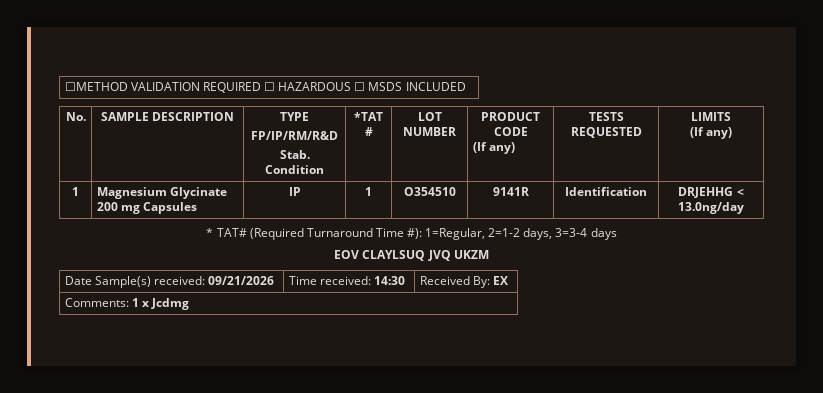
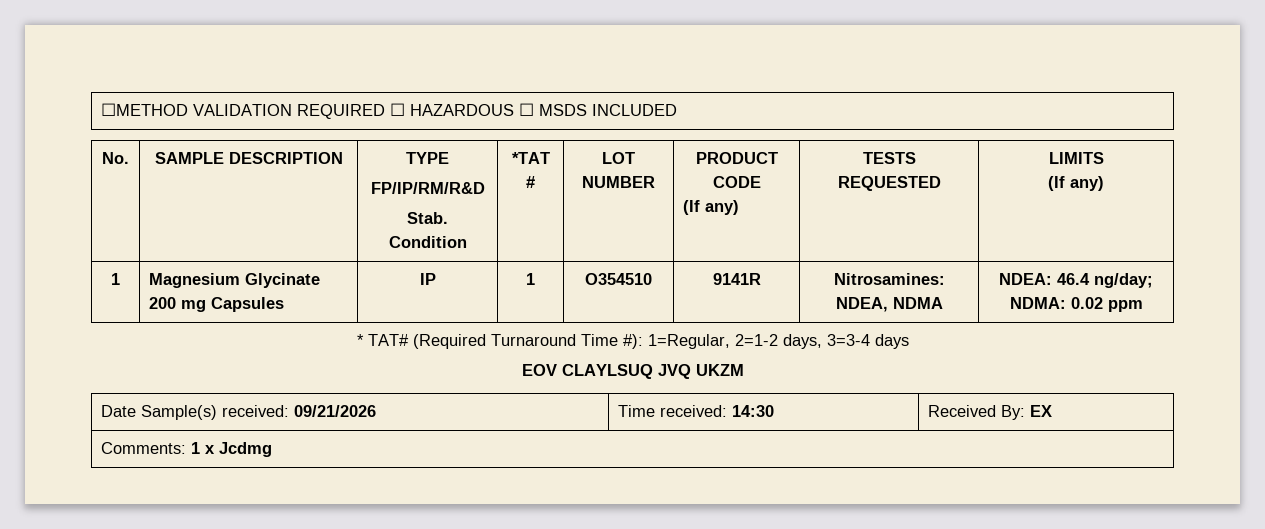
[565,187,647,196] [678,187,744,198] [678,202,744,214] Identification | DRJEHHG < 13.0ng/day -> [833,273,945,285] [835,297,943,312] [999,273,1153,288] [1009,297,1143,312] Nitrosamines: NDEA, NDMA | NDEA: 46.4 ng/day; NDMA: 0.02 ppm

